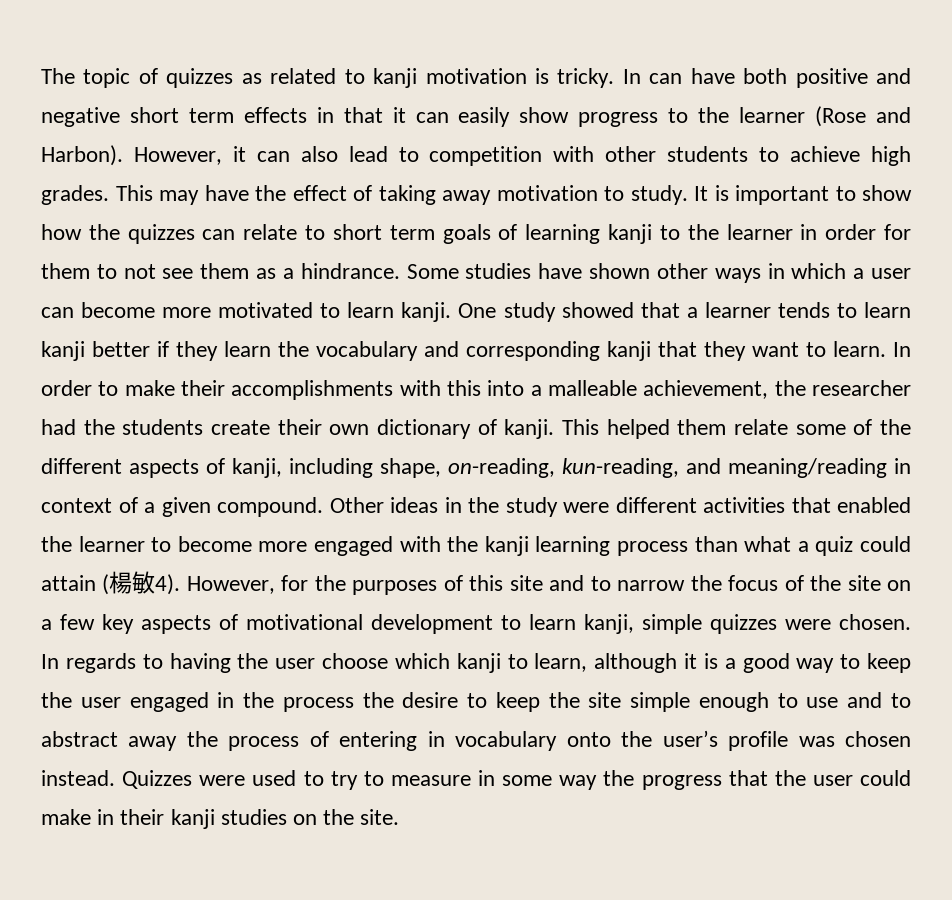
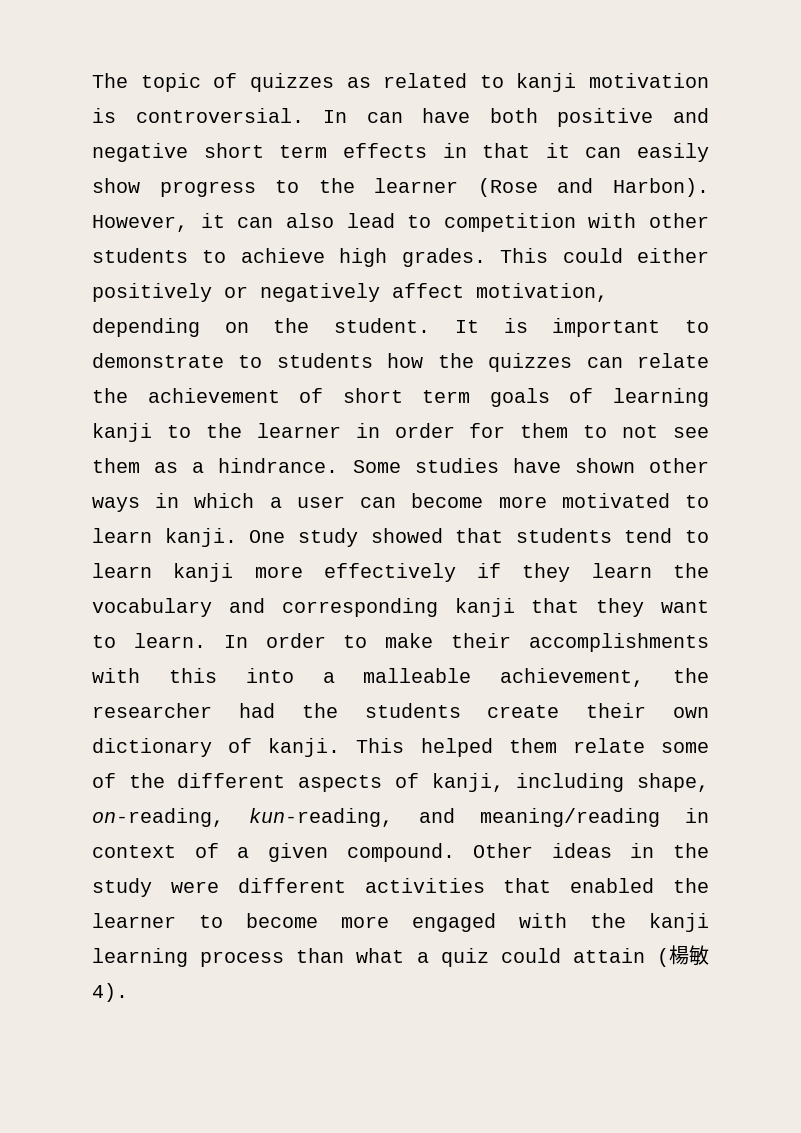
[557,68,615,88] tricky. -> [135,108,304,123] controversial.
[159,185,688,205] may have the effect of taking away motivation to study. -> [562,248,710,263] [92,283,608,302] [92,318,431,337] could either positively or negatively affect motivation, depending on the student.
[862,185,912,201] show -> [92,353,373,368] demonstrate to students
[305,225,326,240] to -> [92,388,324,403] the achievement of
[686,302,830,318] a learner tends -> [515,528,673,543] students tend
[92,341,150,357] better -> [254,563,456,582] more effectively
[186,575,912,595] [41,614,911,634] [41,653,912,673] [41,692,911,712] [41,730,911,751] [41,770,911,790] [41,809,400,829] However, for the purposes of this site and to narrow the focus of the site on a few key aspects of motivational development to learn kanji, simple quizzes were chosen. In regards to having the user choose which kanji to learn, although it is a good way to keep the user engaged in the process the desire to keep the site simple enough to use and to abstract away the process of entering in vocabulary onto the user’s profile was chosen instead. Quizzes were used to try to measure in some way the progress that the user could make in their kanji studies on the site. -> (128, 992) none

